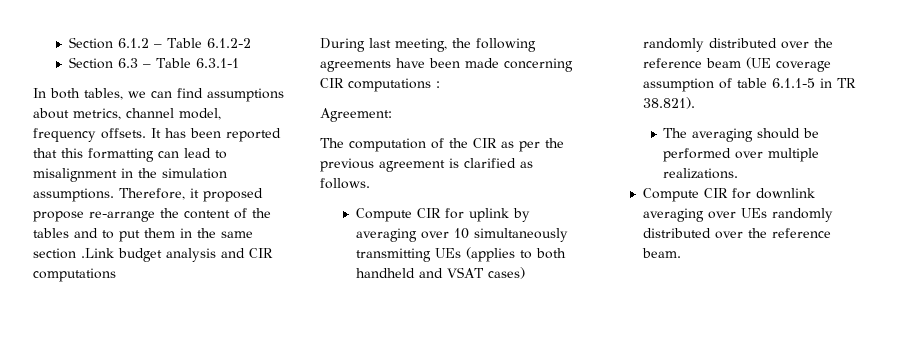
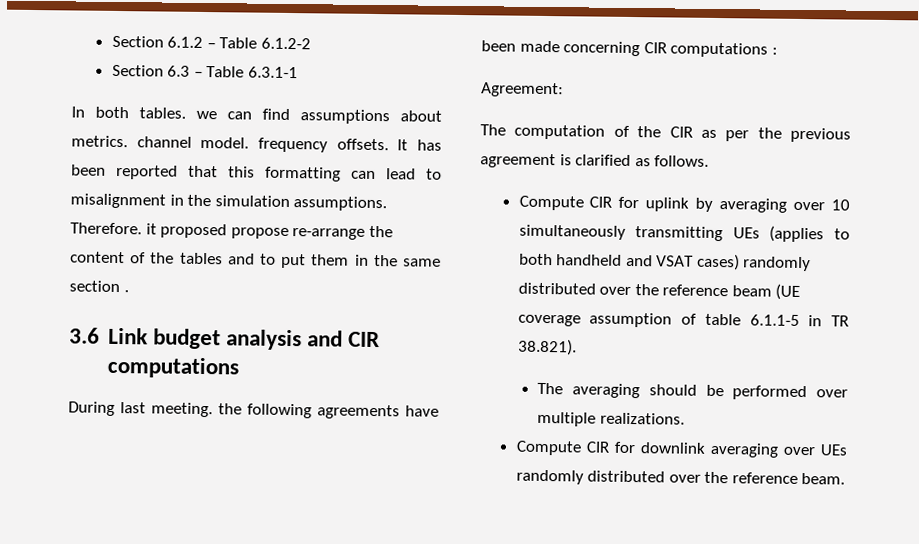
[84,88,123,100] tables, -> [139,107,186,119] tables.
[73,108,221,120] metrics, channel model, -> [71,135,250,149] metrics. channel model.
[119,188,185,200] Therefore, -> [70,222,142,235] Therefore.
[81,248,114,258] .Link -> [123,290,129,293] [69,327,148,345] . // 3.6 Link
[395,38,447,52] meeting, -> [151,402,213,418] meeting.

